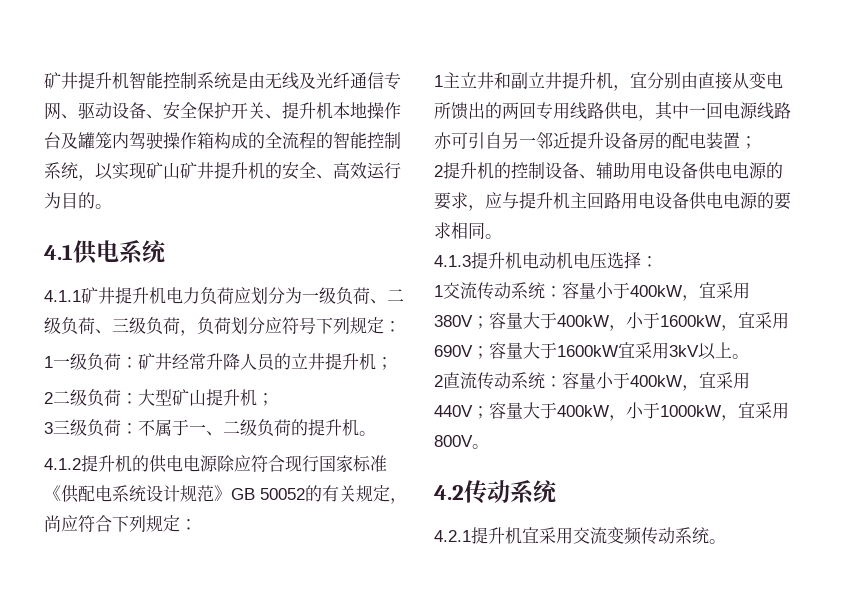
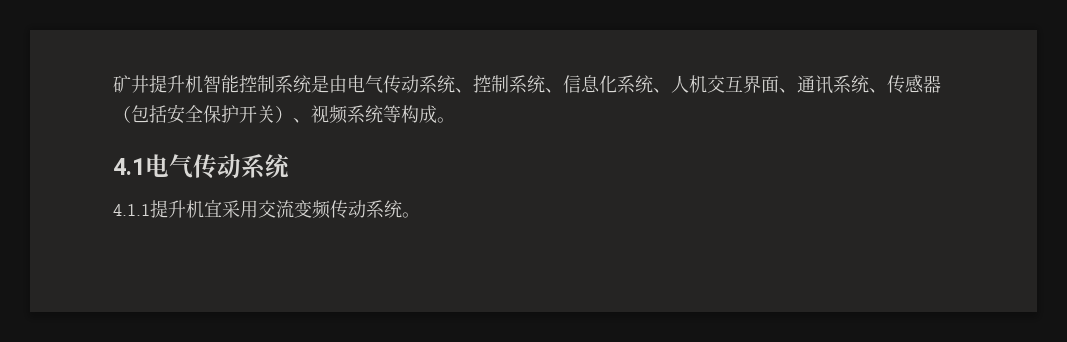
[265,72,401,90] [44,102,401,120] [44,132,401,149] [44,162,401,181] [44,192,112,209] [44,240,167,265] [44,287,404,305] [44,317,401,336] [44,353,393,371] [44,389,274,407] [44,419,376,437] [44,455,387,473] [44,485,407,504] [44,515,197,532] [434,72,783,91] [434,101,791,121] [434,132,757,150] [434,162,783,180] [434,192,791,211] [434,222,502,239] [434,251,658,269] [434,282,750,301] [434,312,789,331] [434,342,749,360] [434,372,750,391] [434,402,789,421] [434,435,489,449] [434,485,464,500] 无线及光纤通信专网、驱动设备、安全保护开关、提升机本地操作台及罐笼内驾驶操作箱构成的全流程的智能控制系统，以实现矿山矿井提升机的安全、高效运行为目的。 // 4.1供电系统 // 4.1.1矿井提升机电力负荷应划分为一级负荷、二级负荷、三级负荷，负荷划分应符号下列规定： // 1一级负荷：矿井经常升降人员的立井提升机； // 2二级负荷：大型矿山提升机； // 3三级负荷：不属于一、二级负荷的提升机。 // 4.1.2提升机的供电电源除应符合现行国家标准《供配电系统设计规范》GB 50052的有关规定，尚应符合下列规定： // 1主立井和副立井提升机，宜分别由直接从变电所馈出的两回专用线路供电，其中一回电源线路亦可引自另一邻近提升设备房的配电装置； // 2提升机的控制设备、辅助用电设备供电电源的要求，应与提升机主回路用电设备供电电源的要求相同。 // 4.1.3提升机电动机电压选择： // 1交流传动系统：容量小于400kW，宜采用380V；容量大于400kW，小于1600kW，宜采用690V；容量大于1600kW宜采用3kV以上。 // 2直流传动系统：容量小于400kW，宜采用440V；容量大于400kW，小于1000kW，宜采用800V。 // 4.2 -> [347,75,941,94] [113,104,455,124] [113,154,193,178] 电气传动系统、控制系统、信息化系统、人机交互界面、通讯系统、传感器（包括安全保护开关）、视频系统等构成。 // 4.1电气
[434,530,471,542] 4.2.1 -> [113,204,150,216] 4.1.1

